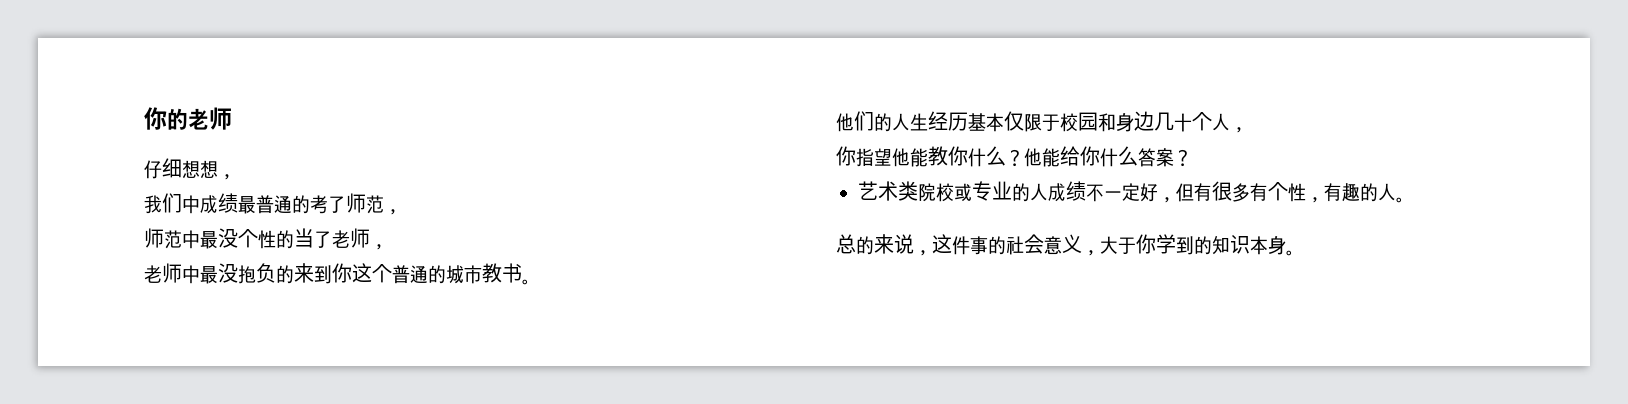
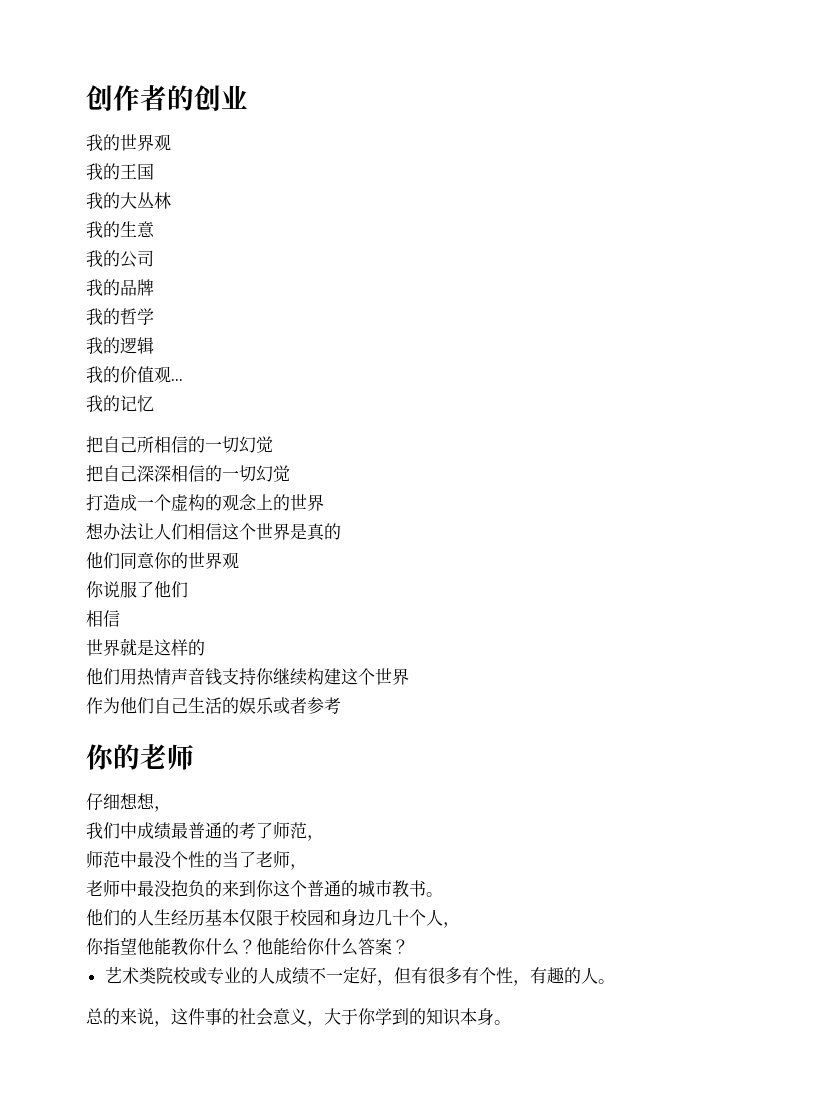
(144, 118) none -> [86,85,248,111] [86,134,171,151] [86,163,154,180] [86,192,171,209] [86,221,155,238] [86,250,154,268] [86,279,154,296] [86,308,154,325] [86,337,154,354] [86,366,183,383] [86,395,154,412] [86,436,273,453] [86,465,290,482] [86,494,324,511] [86,523,341,541] [86,552,239,569] [86,581,188,598] [86,610,120,627] [86,638,205,656] [86,668,409,686] [86,697,341,714] 创作者的创业 // 我的世界观 // 我的王国 // 我的大丛林 // 我的生意 // 我的公司 // 我的品牌 // 我的哲学 // 我的逻辑 // 我的价值观... // 我的记忆 // 把自己所相信的一切幻觉 // 把自己深深相信的一切幻觉 // 打造成一个虚构的观念上的世界 // 想办法让人们相信这个世界是真的 // 他们同意你的世界观 // 你说服了他们 // 相信 // 世界就是这样的 // 他们用热情声音钱支持你继续构建这个世界 // 作为他们自己生活的娱乐或者参考 //

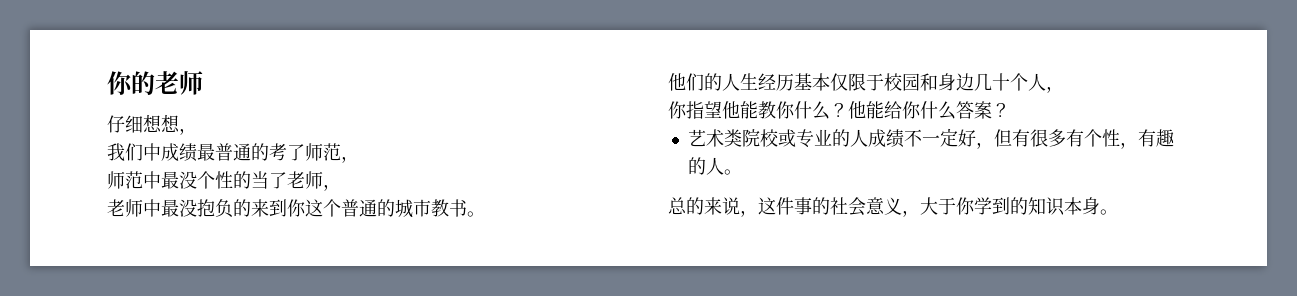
[86,85,248,111] [86,134,171,151] [86,163,154,180] [86,192,171,209] [86,221,155,238] [86,250,154,268] [86,279,154,296] [86,308,154,325] [86,337,154,354] [86,366,183,383] [86,395,154,412] [86,436,273,453] [86,465,290,482] [86,494,324,511] [86,523,341,541] [86,552,239,569] [86,581,188,598] [86,610,120,627] [86,638,205,656] [86,668,409,686] [86,697,341,714] 创作者的创业 // 我的世界观 // 我的王国 // 我的大丛林 // 我的生意 // 我的公司 // 我的品牌 // 我的哲学 // 我的逻辑 // 我的价值观... // 我的记忆 // 把自己所相信的一切幻觉 // 把自己深深相信的一切幻觉 // 打造成一个虚构的观念上的世界 // 想办法让人们相信这个世界是真的 // 他们同意你的世界观 // 你说服了他们 // 相信 // 世界就是这样的 // 他们用热情声音钱支持你继续构建这个世界 // 作为他们自己生活的娱乐或者参考 // -> (107, 83) none

